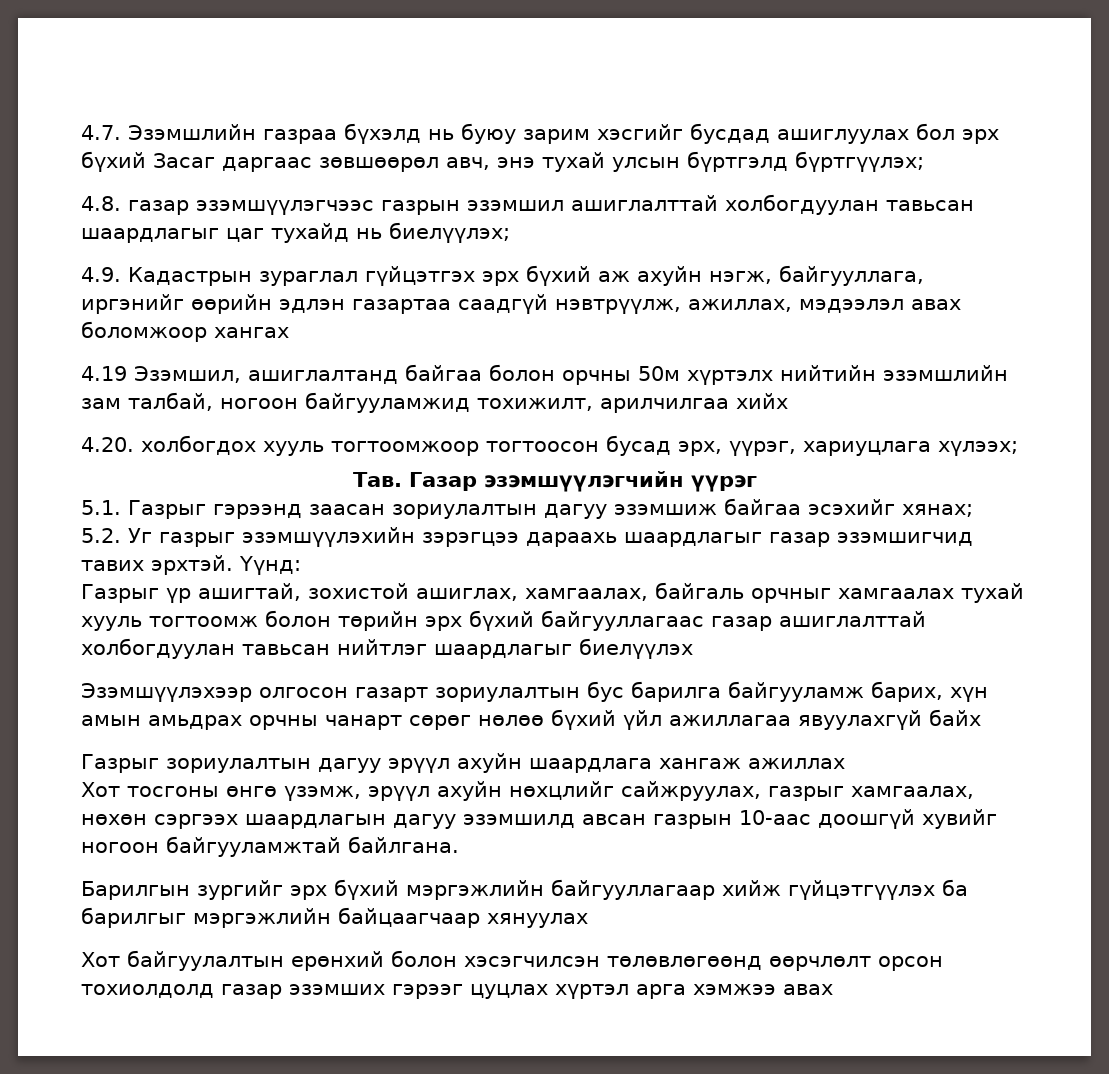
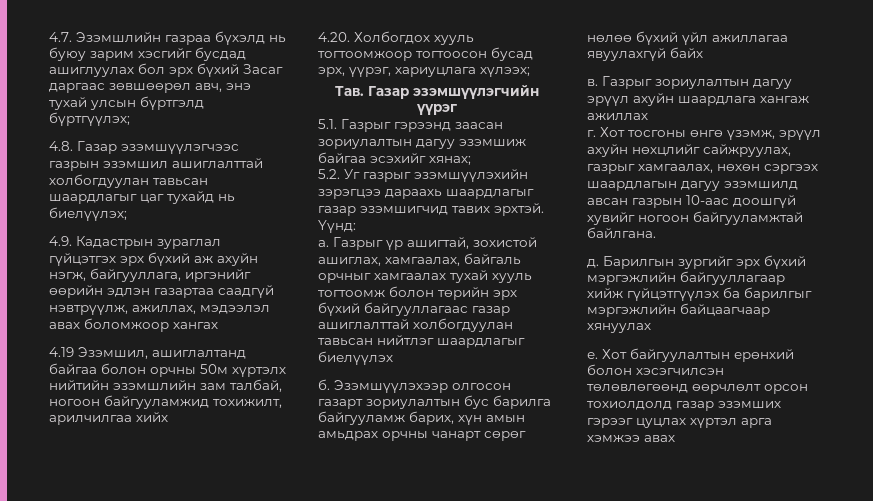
[128,200,189,215] газар -> [77,141,117,154] Газар
[141,435,256,455] холбогдох -> [354,31,430,44] Холбогдох
(301, 565) none -> [318,240,329,247] а.
(693, 648) none -> [318,379,330,390] б.
(981, 717) none -> [587,79,598,86] в.
(845, 763) none -> [587,130,596,137] г.
(459, 844) none -> [587,259,599,268] д.
(588, 920) none -> [587,352,598,359] е.

